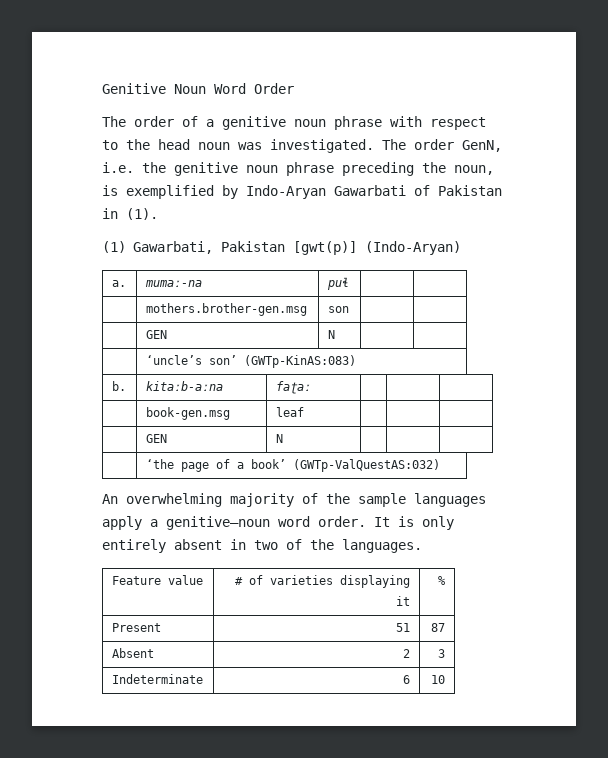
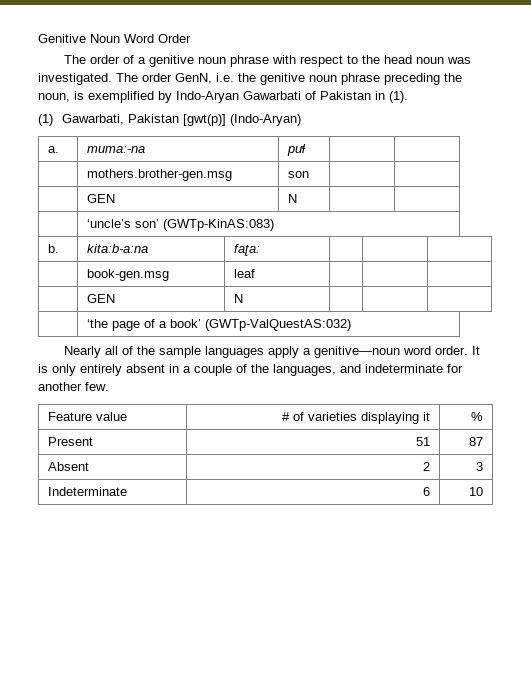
[102,493,294,507] An overwhelming majority -> [63,346,118,358] Nearly all
[254,539,422,553] two of the languages. -> [183,364,463,376] [38,382,109,391] a couple of the languages, and indeterminate for another few.

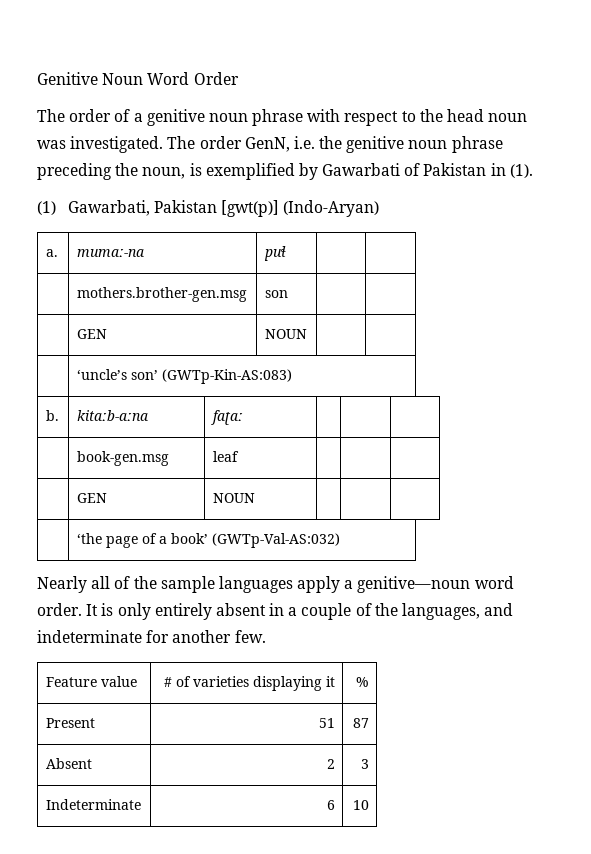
[176,91,239,103] Indo-Aryan -> (318, 171) none
[288,194,298,203] N -> [264,329,307,339] NOUN
[163,219,275,231] (GWTp-KinAS:083) -> [161,369,292,384] (GWTp-Kin-AS:083)
[234,294,244,303] N -> [212,493,255,503] NOUN
[205,319,352,331] (GWTp-ValQuestAS:032) -> [211,533,340,548] (GWTp-Val-AS:032)

